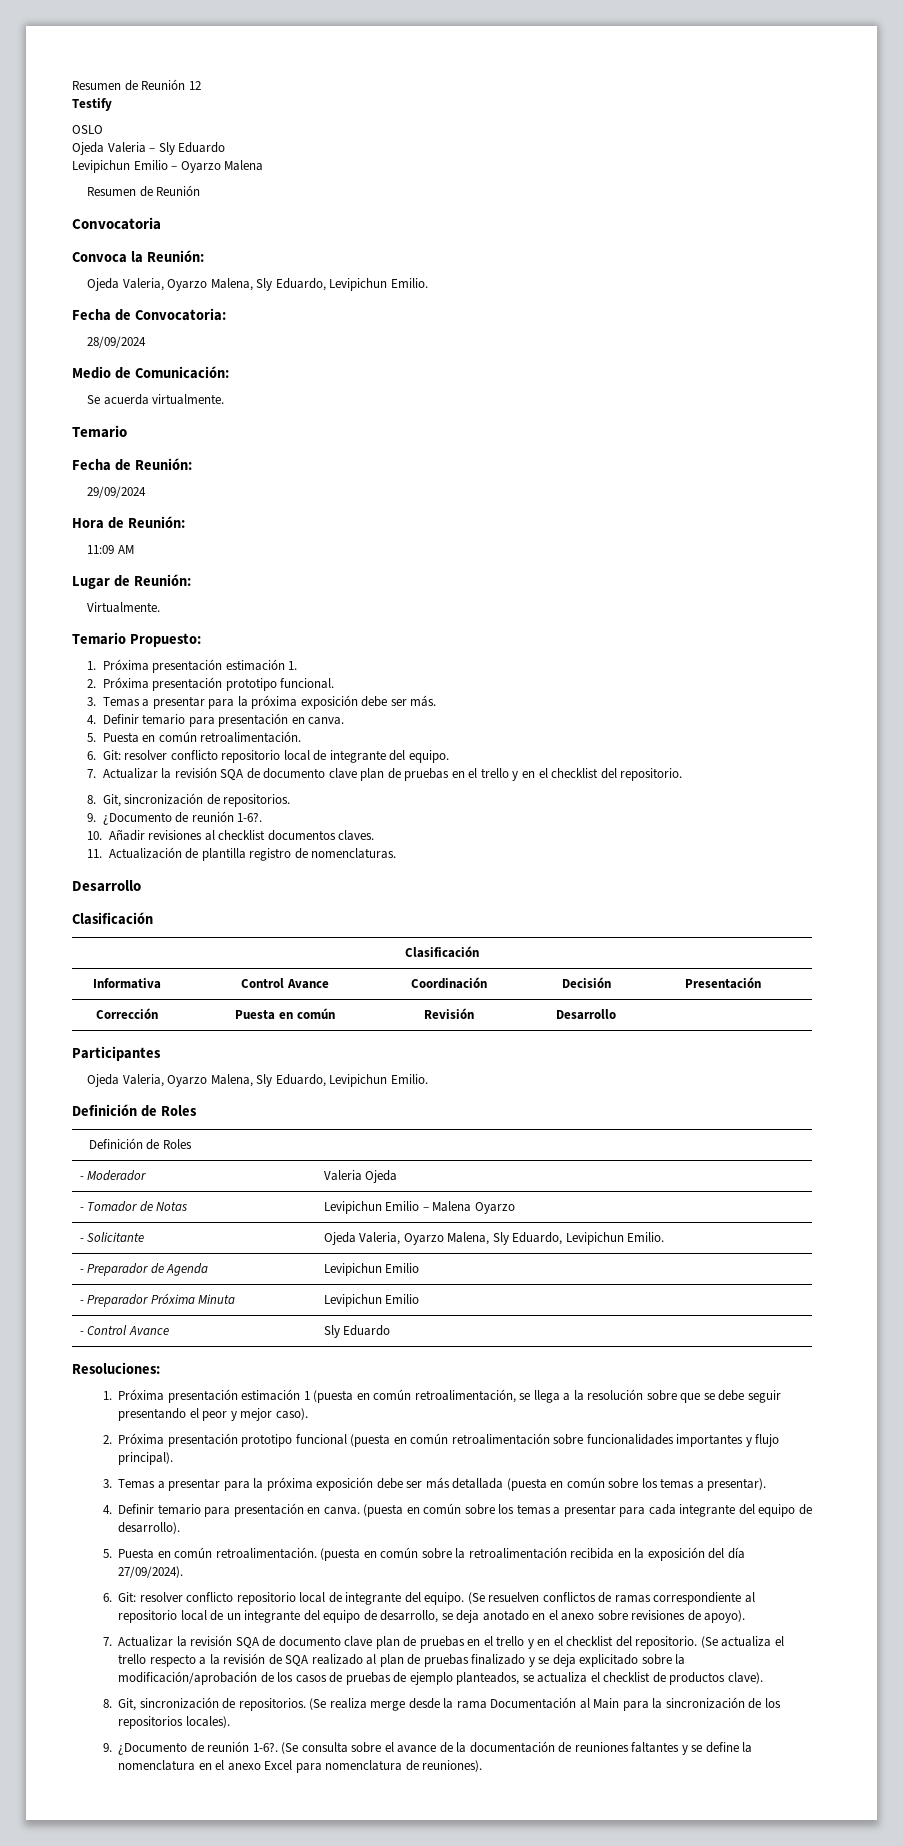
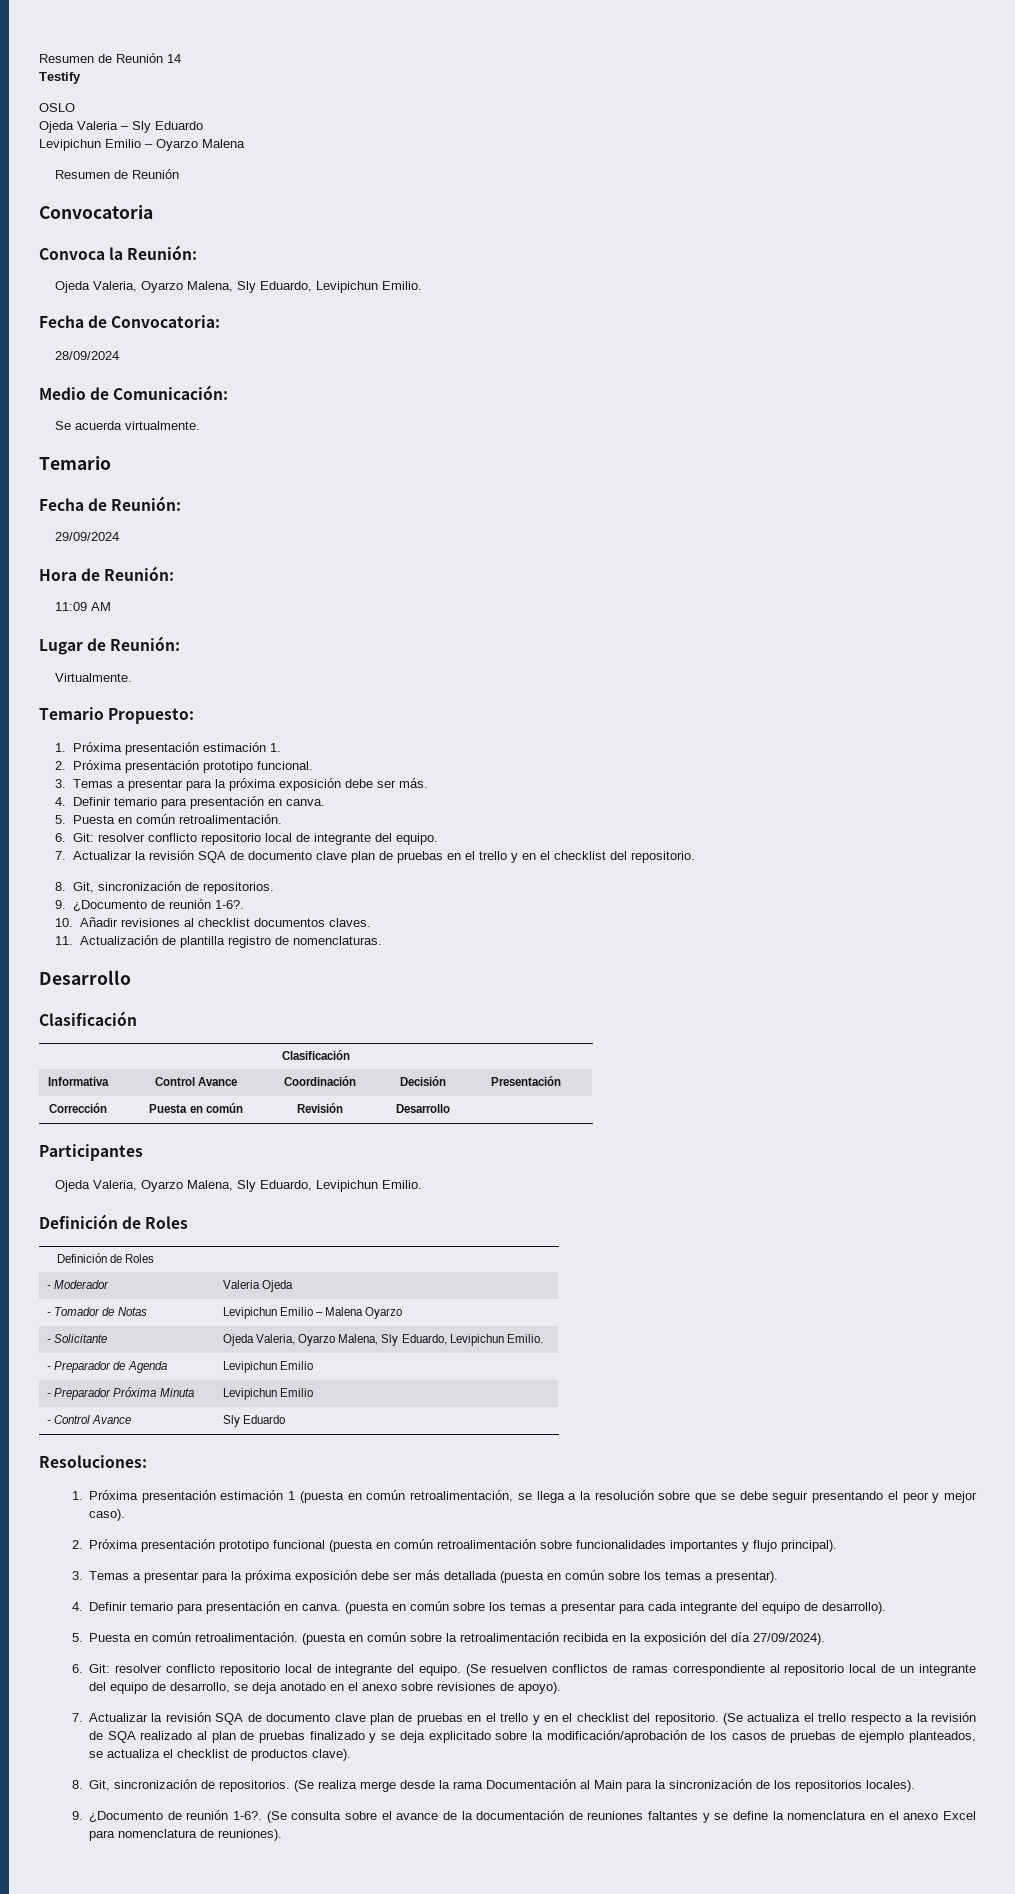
[72,79,201,91] Resumen de Reunión 12 -> [39,53,181,63] Resumen de Reunión 14

